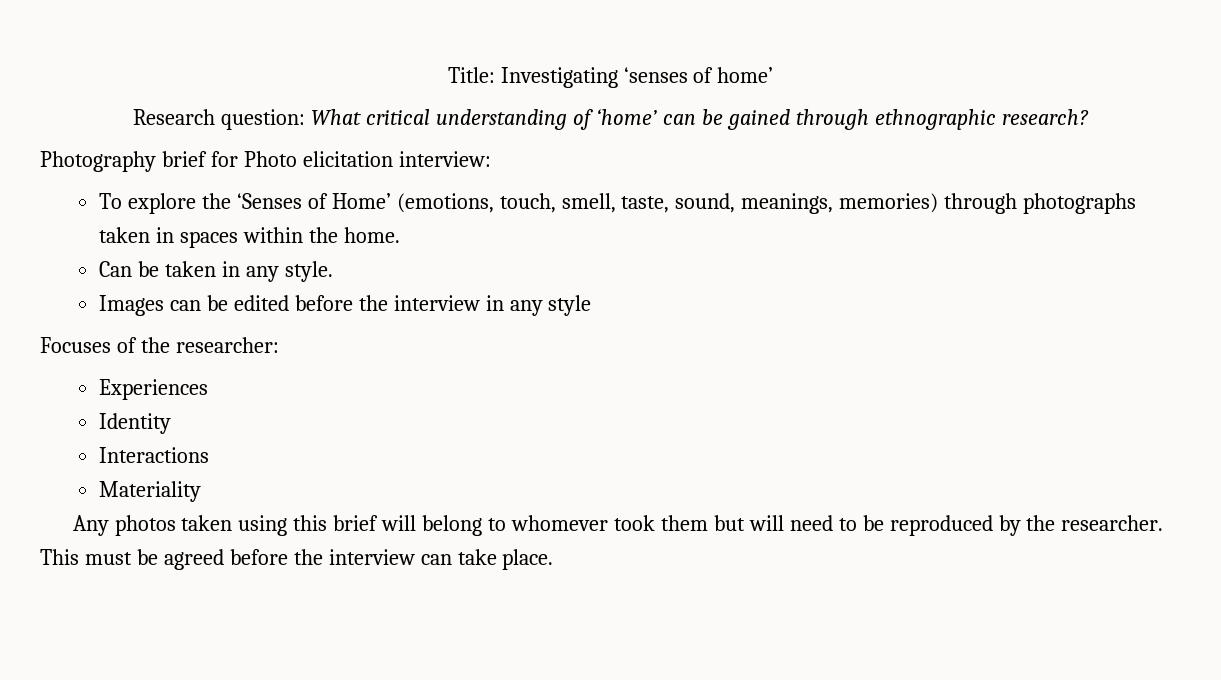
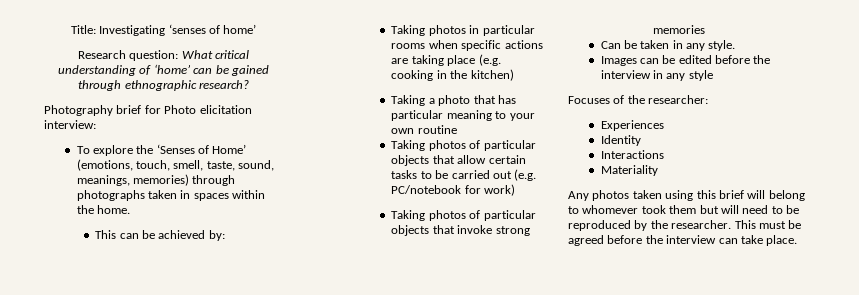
(400, 235) none -> [95,230,225,241] [391,25,535,36] [391,40,543,51] [391,54,501,66] [391,69,514,81] [391,95,516,106] [391,110,535,121] [391,125,457,134] [391,140,536,151] [391,155,526,166] [391,169,537,181] [391,184,516,196] [391,210,536,221] [391,225,530,236] [653,25,706,34] // This can be achieved by: // Taking photos in particular rooms when specific actions are taking place (e.g. cooking in the kitchen) // Taking a photo that has particular meaning to your own routine // Taking photos of particular objects that allow certain tasks to be carried out (e.g. PC/notebook for work) // Taking photos of particular objects that invoke strong memories

